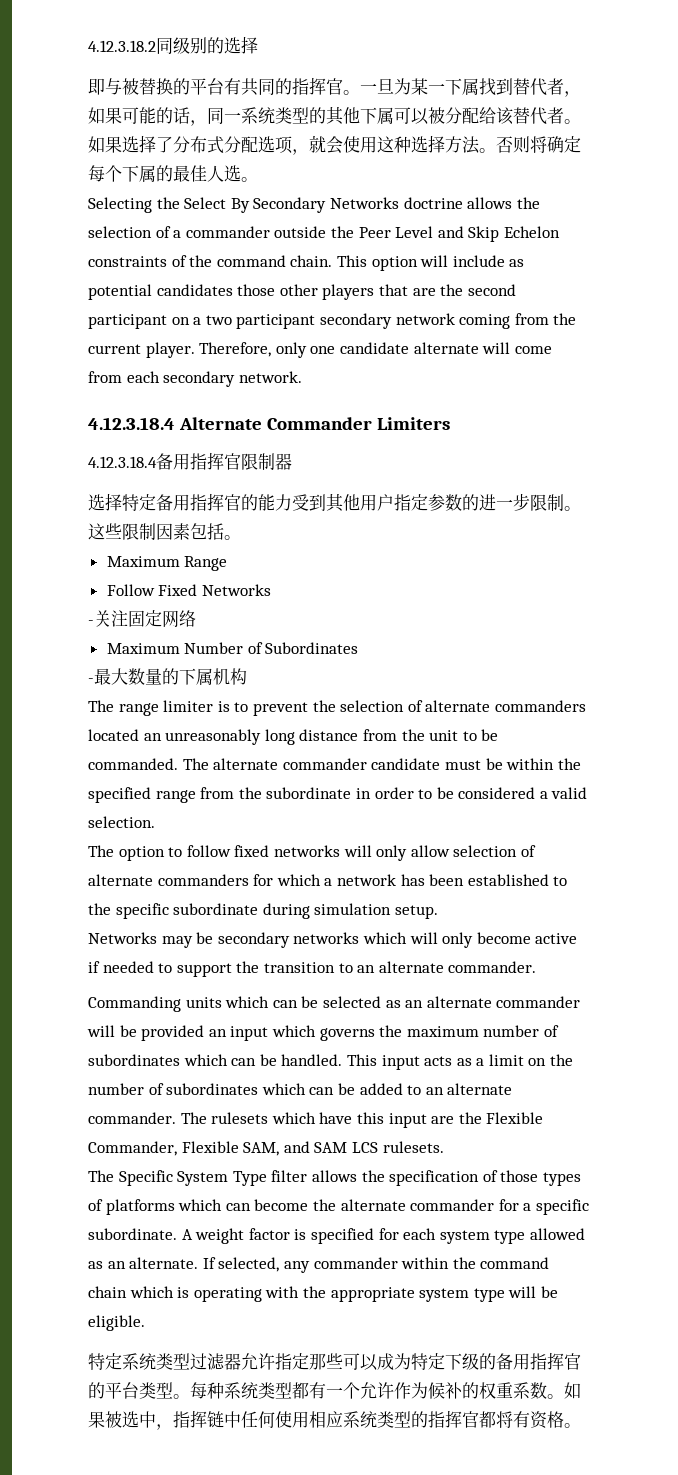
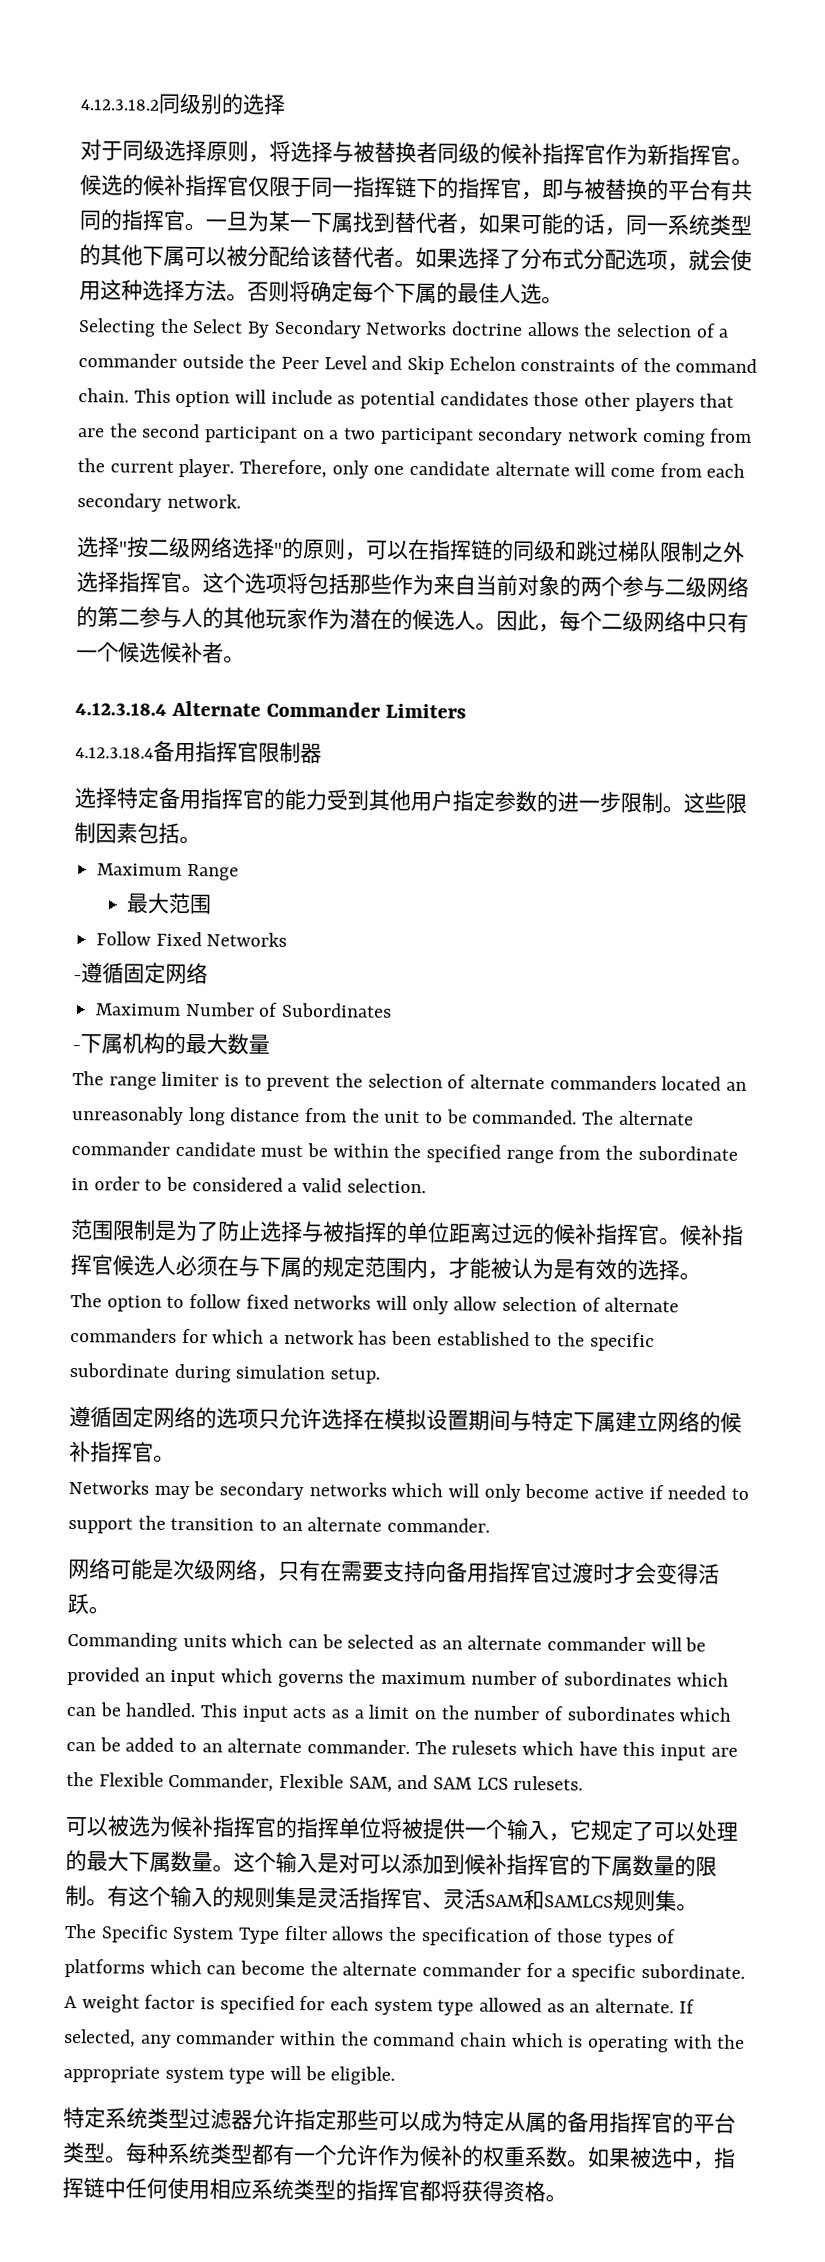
(258, 45) none -> [80,139,753,166] [80,174,543,201] 对于同级选择原则，将选择与被替换者同级的候补指挥官作为新指挥官。候选的候补指挥官仅限于同一指挥链下的指挥官，
(302, 377) none -> [76,536,745,563] [76,571,749,598] [76,606,749,633] [76,641,245,664] // 选择"按二级网络选择"的原则，可以在指挥链的同级和跳过梯队限制之外选择指挥官。这个选项将包括那些作为来自当前对象的两个参与二级网络的第二参与人的其他玩家作为潜在的候选人。因此，每个二级网络中只有一个候选候补者。
(228, 563) none -> [126,892,213,915] // 最大范围
[94,610,128,627] 关注 -> [81,962,124,984] 遵循
(94, 680) none -> [80,1032,186,1055] 下属机构的
[162,668,247,685] 的下属机构 -> (270, 1044) none
(155, 822) none -> [71,1219,744,1246] [70,1254,701,1281] // 范围限制是为了防止选择与被指挥的单位距离过远的候补指挥官。候补指挥官候选人必须在与下属的规定范围内，才能被认为是有效的选择。
(438, 912) none -> [69,1406,742,1433] [69,1441,175,1463] // 遵循固定网络的选项只允许选择在模拟设置期间与特定下属建立网络的候补指挥官。
(537, 967) none -> [68,1558,720,1585] [67,1593,110,1615] // 网络可能是次级网络，只有在需要支持向备用指挥官过渡时才会变得活跃。
(444, 1147) none -> [65,1815,738,1842] [65,1850,717,1877] [65,1884,698,1912] // 可以被选为候补指挥官的指挥单位将被提供一个输入，它规定了可以处理的最大下属数量。这个输入是对可以添加到候补指挥官的下属数量的限制。有这个输入的规则集是灵活指挥官、灵活SAM和SAMLCS规则集。
[445,1353,479,1370] 下级 -> [504,2111,547,2134] 从属
[513,1411,530,1428] 有 -> [461,2180,504,2202] 获得

